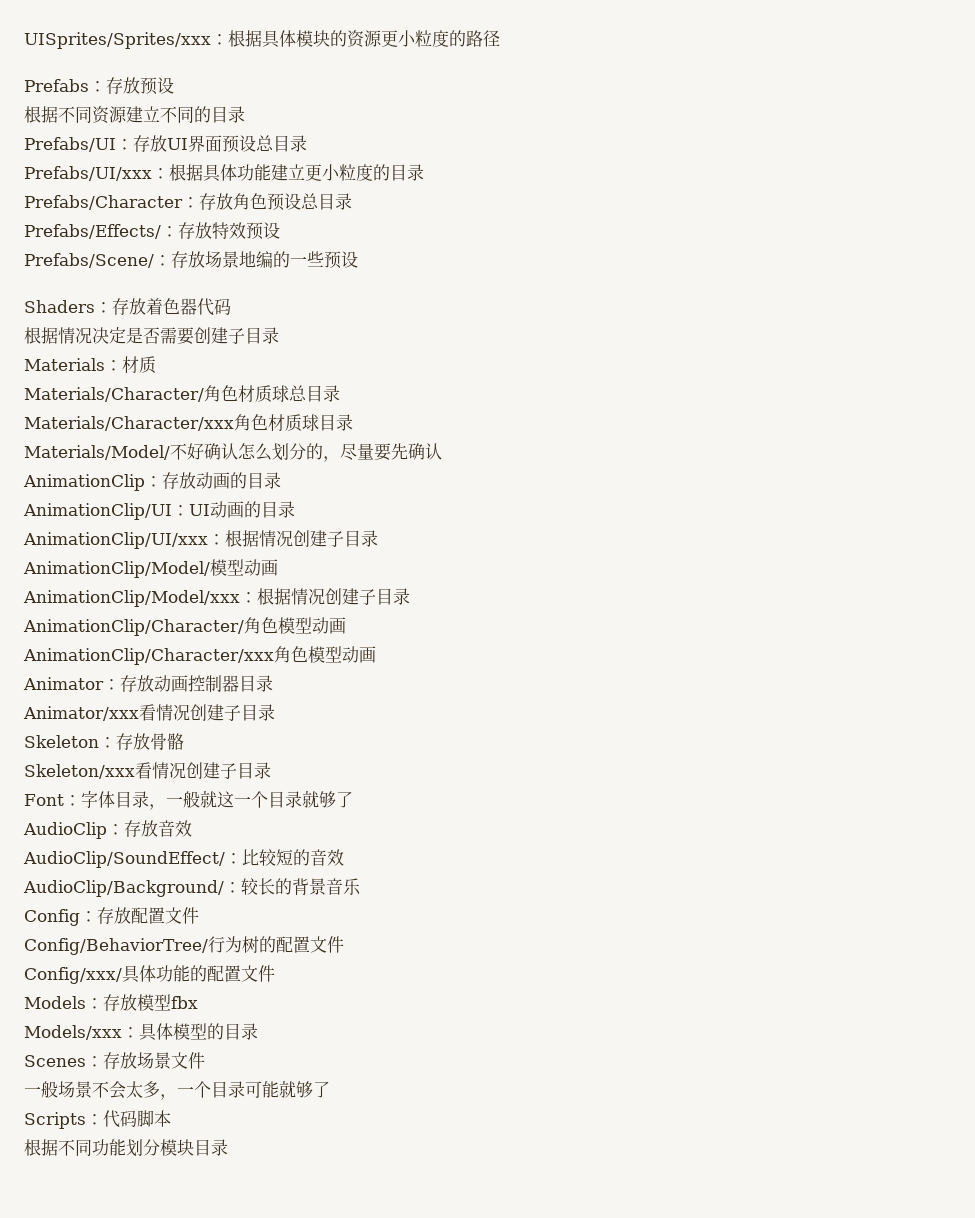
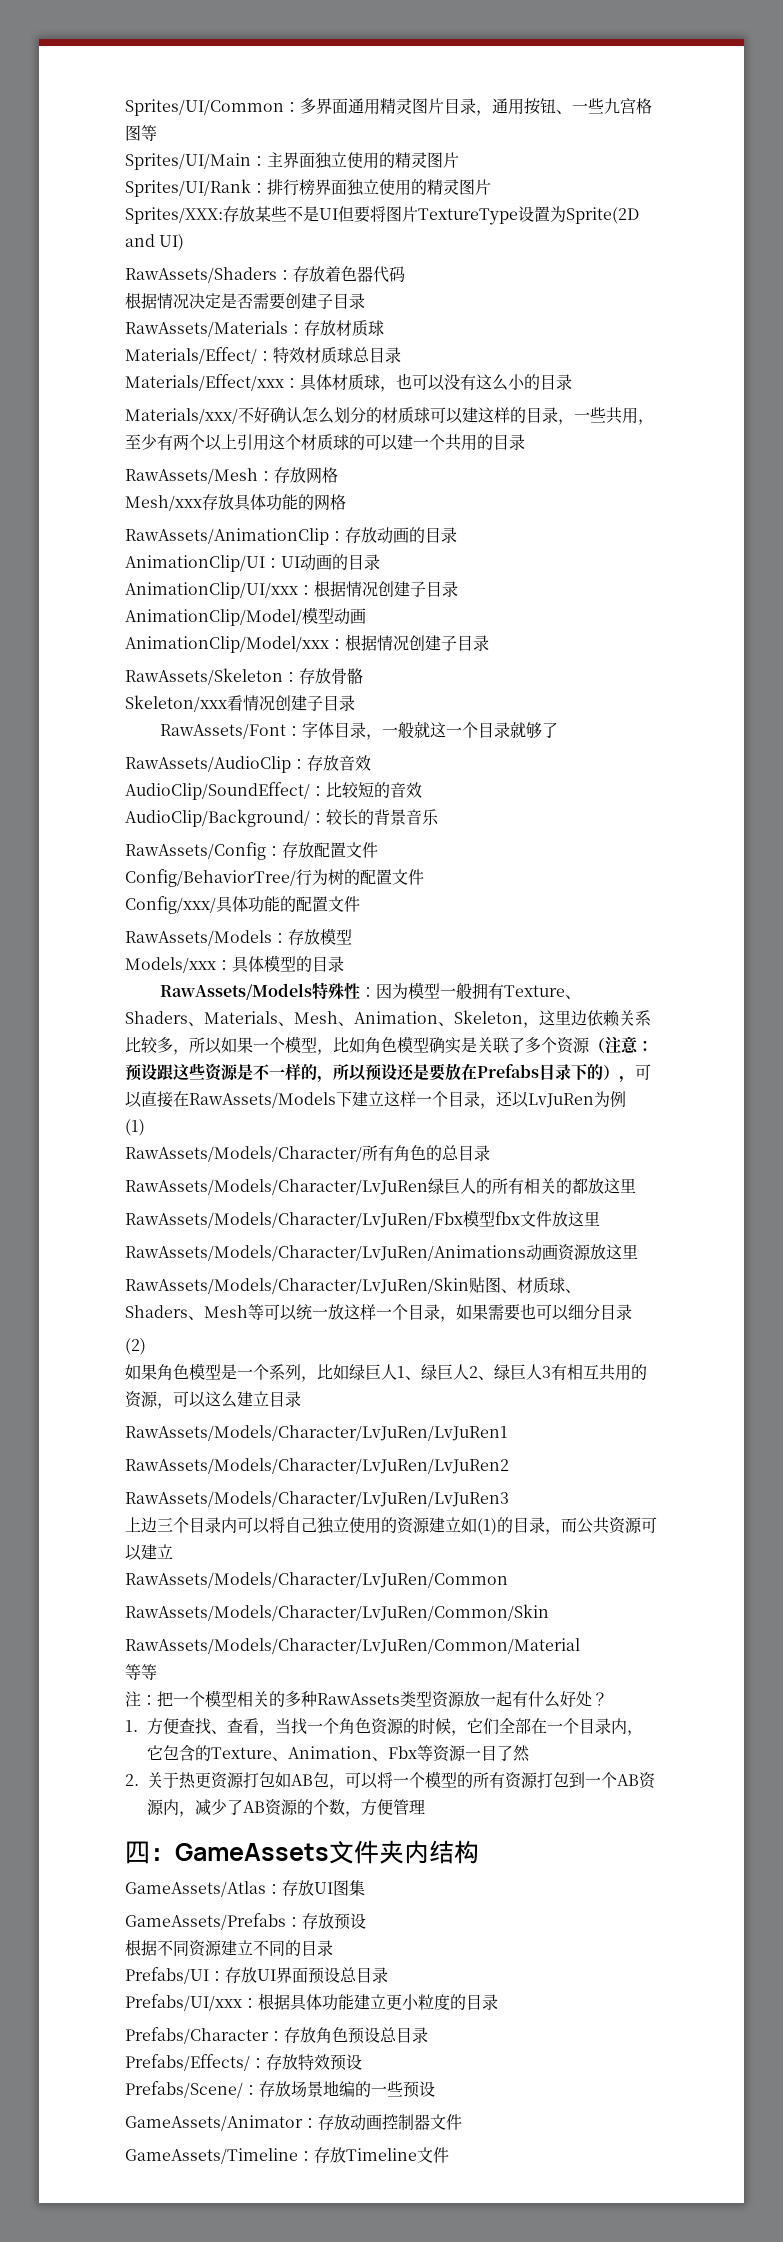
[24,30,500,49] [24,79,89,92] UISprites/Sprites/xxx：根据具体模块的资源更小粒度的路径 // Prefabs -> [125,98,652,116] [125,125,157,141] [125,152,459,170] [125,179,491,197] [125,206,639,225] [125,234,185,251] [125,266,405,283] [125,292,365,310] [125,320,384,337] [125,347,401,364] [125,373,572,392] [125,407,654,425] [125,434,525,451] [125,467,338,484] [125,494,346,511] [125,527,457,545] [125,554,380,572] [125,580,458,599] [125,607,366,626] [125,634,489,653] [125,668,363,685] [125,695,355,712] [159,722,558,740] [125,755,371,773] [125,782,422,800] [125,809,439,827] [125,842,378,860] [125,869,424,887] [125,896,360,914] [125,928,352,946] [125,955,344,973] [159,982,581,1000] [125,1010,651,1028] [125,1036,653,1055] [125,1063,651,1083] [125,1091,626,1109] [125,1119,145,1136] [125,1145,490,1162] [125,1178,636,1195] [125,1210,600,1228] [125,1244,638,1261] [125,1277,581,1294] [125,1303,632,1322] [125,1338,146,1355] [125,1363,647,1382] [125,1391,301,1409] [125,1425,508,1441] [125,1458,509,1474] [125,1491,509,1507] [125,1517,657,1535] [125,1544,173,1561] [125,1572,508,1588] [125,1604,549,1621] [125,1638,580,1654] [125,1664,157,1680] [125,1690,608,1708] [125,1718,643,1736] [146,1745,530,1762] [125,1771,656,1790] [147,1799,425,1817] [125,1840,479,1864] [125,1880,365,1897] [125,1913,286,1930] Sprites/UI/Common：多界面通用精灵图片目录，通用按钮、一些九宫格图等 // Sprites/UI/Main：主界面独立使用的精灵图片 // Sprites/UI/Rank：排行榜界面独立使用的精灵图片 // Sprites/XXX:存放某些不是UI但要将图片TextureType设置为Sprite(2D and UI) // RawAssets/Shaders：存放着色器代码 // 根据情况决定是否需要创建子目录 // RawAssets/Materials：存放材质球 // Materials/Effect/：特效材质球总目录 // Materials/Effect/xxx：具体材质球，也可以没有这么小的目录 // Materials/xxx/不好确认怎么划分的材质球可以建这样的目录，一些共用，至少有两个以上引用这个材质球的可以建一个共用的目录 // RawAssets/Mesh：存放网格 // Mesh/xxx存放具体功能的网格 // RawAssets/AnimationClip：存放动画的目录 // AnimationClip/UI：UI动画的目录 // AnimationClip/UI/xxx：根据情况创建子目录 // AnimationClip/Model/模型动画 // AnimationClip/Model/xxx：根据情况创建子目录 // RawAssets/Skeleton：存放骨骼 // Skeleton/xxx看情况创建子目录 // RawAssets/Font：字体目录，一般就这一个目录就够了 // RawAssets/AudioClip：存放音效 // AudioClip/SoundEffect/：比较短的音效 // AudioClip/Background/：较长的背景音乐 // RawAssets/Config：存放配置文件 // Config/BehaviorTree/行为树的配置文件 // Config/xxx/具体功能的配置文件 // RawAssets/Models：存放模型 // Models/xxx：具体模型的目录 // RawAssets/Models特殊性：因为模型一般拥有Texture、Shaders、Materials、Mesh、Animation、Skeleton，这里边依赖关系比较多，所以如果一个模型，比如角色模型确实是关联了多个资源（注意：预设跟这些资源是不一样的，所以预设还是要放在Prefabs目录下的），可以直接在RawAssets/Models下建立这样一个目录，还以LvJuRen为例 // (1) // RawAssets/Models/Character/所有角色的总目录 // RawAssets/Models/Character/LvJuRen绿巨人的所有相关的都放这里 // RawAssets/Models/Character/LvJuRen/Fbx模型fbx文件放这里 // RawAssets/Models/Character/LvJuRen/Animations动画资源放这里 // RawAssets/Models/Character/LvJuRen/Skin贴图、材质球、Shaders、Mesh等可以统一放这样一个目录，如果需要也可以细分目录 // (2) // 如果角色模型是一个系列，比如绿巨人1、绿巨人2、绿巨人3有相互共用的资源，可以这么建立目录 // RawAssets/Models/Character/LvJuRen/LvJuRen1 // RawAssets/Models/Character/LvJuRen/LvJuRen2 // RawAssets/Models/Character/LvJuRen/LvJuRen3 // 上边三个目录内可以将自己独立使用的资源建立如(1)的目录，而公共资源可以建立 // RawAssets/Models/Character/LvJuRen/Common // RawAssets/Models/Character/LvJuRen/Common/Skin // RawAssets/Models/Character/LvJuRen/Common/Material // 等等 // 注：把一个模型相关的多种RawAssets类型资源放一起有什么好处？ // 1.方便查找、查看，当找一个角色资源的时候，它们全部在一个目录内，它包含的Texture、Animation、Fbx等资源一目了然 // 2.关于热更资源打包如AB包，可以将一个模型的所有资源打包到一个AB资源内，减少了AB资源的个数，方便管理 // 四：GameAssets文件夹内结构 // GameAssets/Atlas：存放UI图集 // GameAssets/Prefabs
[24,298,231,316] [24,327,279,345] [24,356,156,374] [24,385,340,403] [24,414,353,432] [24,443,442,462] [23,472,281,491] [23,501,295,520] [23,530,378,549] [23,559,278,578] [23,588,410,607] [23,617,346,636] [23,646,376,665] [23,675,273,692] [23,704,275,721] [24,733,184,750] [24,762,271,779] [24,790,353,810] [23,820,192,839] [23,849,344,868] [23,878,361,897] [24,907,199,926] [24,936,344,955] [24,965,275,984] [24,994,198,1011] [24,1023,258,1041] [24,1052,205,1069] [24,1080,330,1100] [24,1110,171,1129] [24,1139,228,1157] Shaders：存放着色器代码 // 根据情况决定是否需要创建子目录 // Materials：材质 // Materials/Character/角色材质球总目录 // Materials/Character/xxx角色材质球目录 // Materials/Model/不好确认怎么划分的，尽量要先确认 // AnimationClip：存放动画的目录 // AnimationClip/UI：UI动画的目录 // AnimationClip/UI/xxx：根据情况创建子目录 // AnimationClip/Model/模型动画 // AnimationClip/Model/xxx：根据情况创建子目录 // AnimationClip/Character/角色模型动画 // AnimationClip/Character/xxx角色模型动画 // Animator：存放动画控制器目录 // Animator/xxx看情况创建子目录 // Skeleton：存放骨骼 // Skeleton/xxx看情况创建子目录 // Font：字体目录，一般就这一个目录就够了 // AudioClip：存放音效 // AudioClip/SoundEffect/：比较短的音效 // AudioClip/Background/：较长的背景音乐 // Config：存放配置文件 // Config/BehaviorTree/行为树的配置文件 // Config/xxx/具体功能的配置文件 // Models：存放模型fbx // Models/xxx：具体模型的目录 // Scenes：存放场景文件 // 一般场景不会太多，一个目录可能就够了 // Scripts：代码脚本 // 根据不同功能划分模块目录 -> [125,2114,462,2131] [125,2147,449,2164] GameAssets/Animator：存放动画控制器文件 // GameAssets/Timeline：存放Timeline文件

